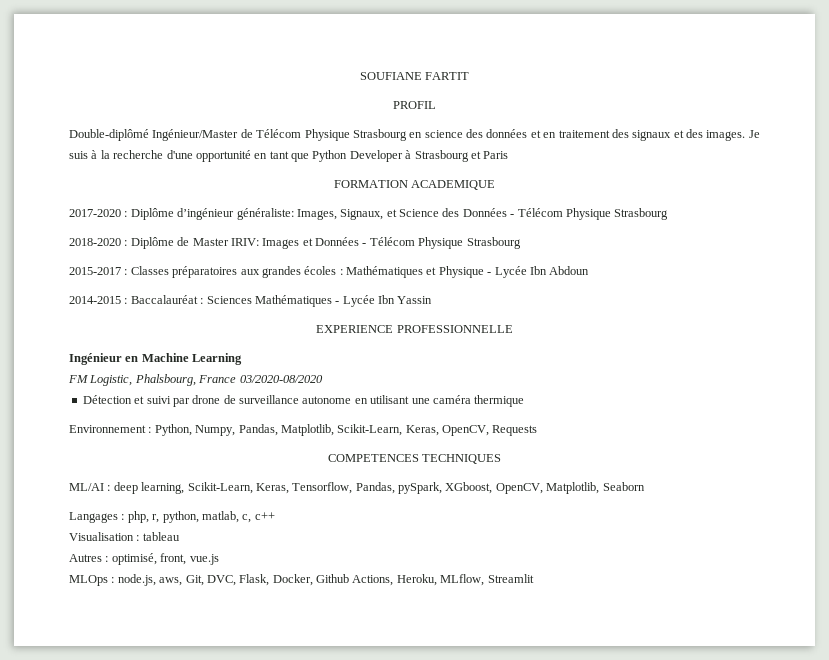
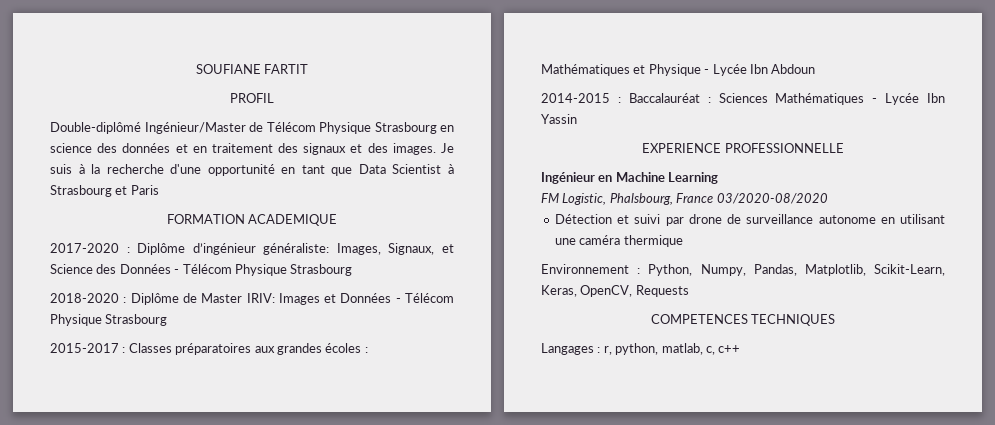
[312,150,403,162] Python Developer -> [358,164,442,174] Data Scientist
[69,482,645,494] // ML/AI : deep learning, Scikit-Learn, Keras, Tensorflow, Pandas, pySpark, XGboost, OpenCV, Matplotlib, Seaborn -> (836, 320) none
[127,511,149,523] php, -> (601, 350) none
[69,532,180,541] [69,553,219,565] [69,574,534,586] // Visualisation : tableau // Autres : optimisé, front, vue.js // MLOps : node.js, aws, Git, DVC, Flask, Docker, Github Actions, Heroku, MLflow, Streamlit -> (741, 349) none

